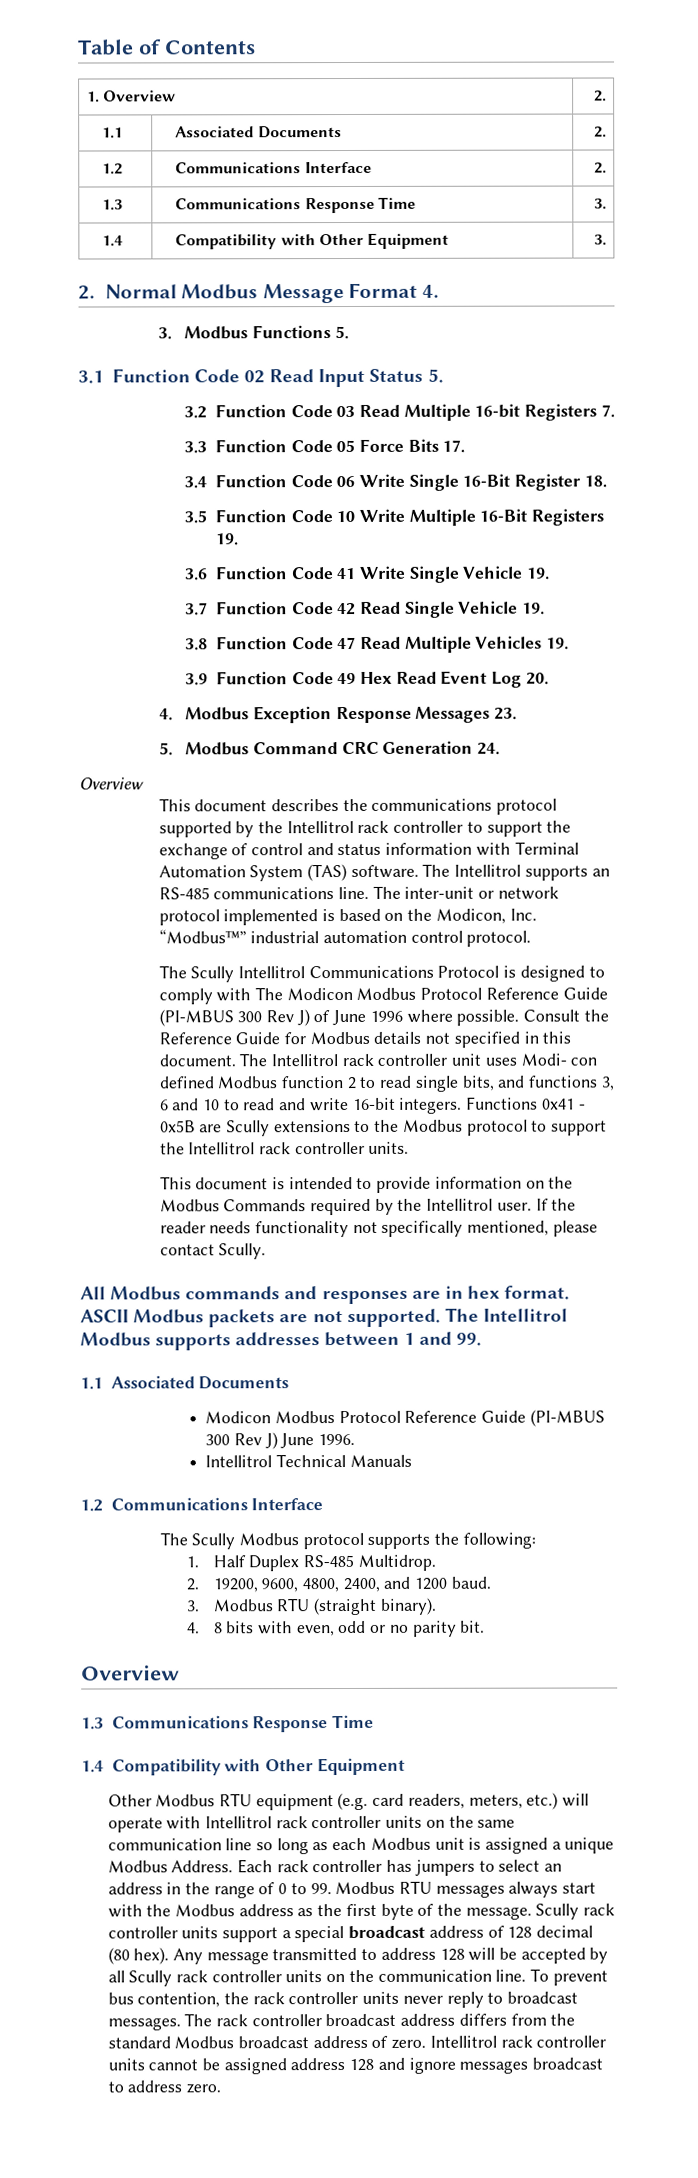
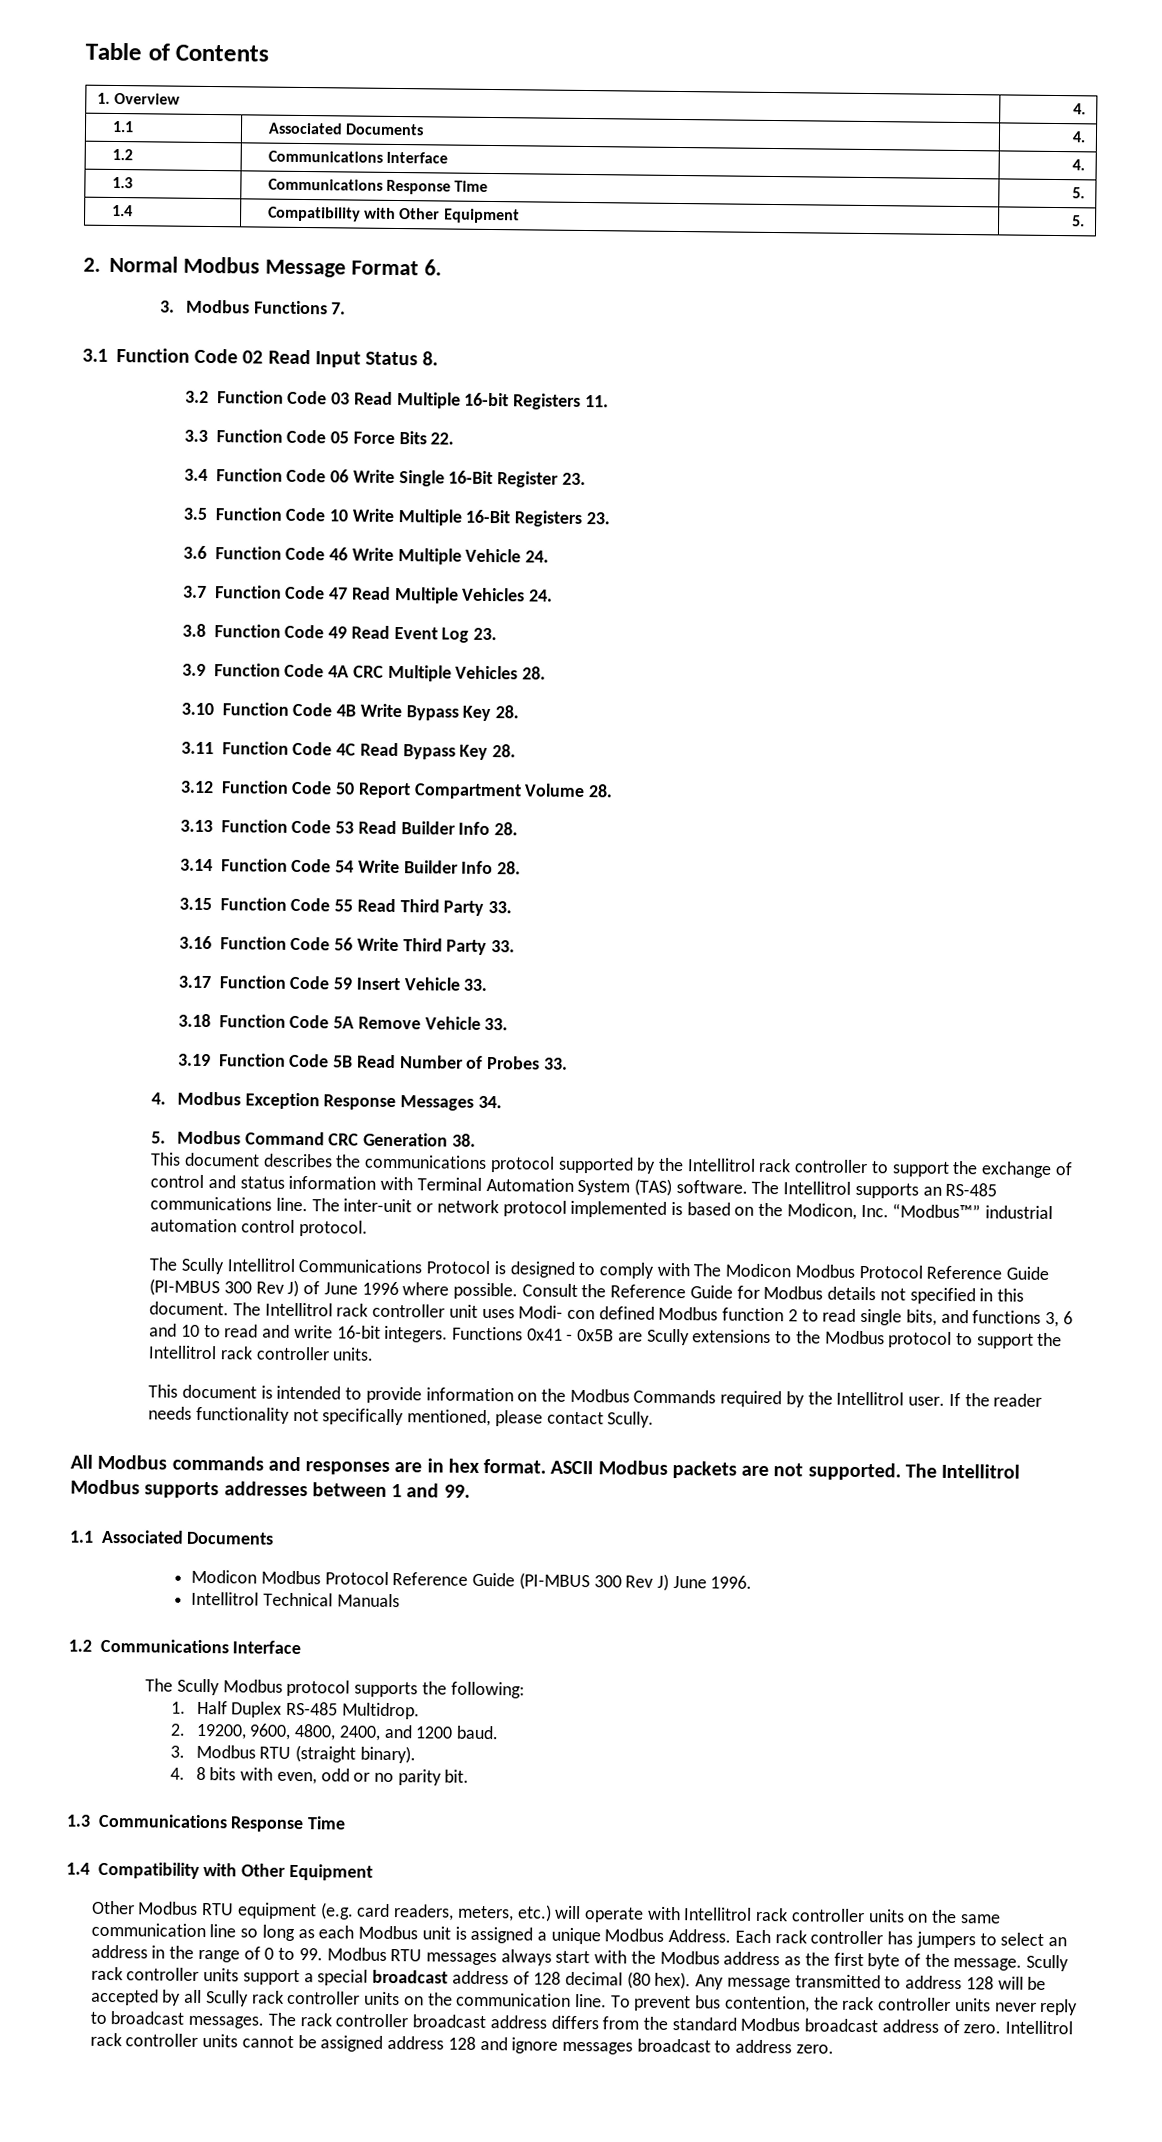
[593,90,607,102] 2. -> [1072,103,1086,115] 4.
[593,126,607,138] 2. -> [1071,131,1086,143] 4.
[593,162,607,174] 2. -> [1071,159,1085,171] 4.
[593,198,607,210] 3. -> [1071,187,1085,199] 5.
[593,234,607,246] 3. -> [1071,215,1085,227] 5.
[421,284,439,298] 4. -> [423,259,442,276] 6.
[334,325,349,340] 5. -> [331,302,347,315] 7.
[427,368,444,383] 5. -> [422,351,439,366] 8.
[600,404,615,418] 7. -> [584,394,609,408] 11.
[442,439,466,453] 17. -> [430,432,455,445] 22.
[583,475,607,488] 18. -> [561,472,586,486] 23.
[214,533,238,546] 19. -> [585,512,610,525] 23.
[336,565,551,583] [185,600,546,618] [185,638,209,651] 41 Write Single Vehicle 19. // 3.7 Function Code 42 Read Single Vehicle 19. // 3.8 -> [329,547,550,565] [182,585,207,598] 46 Write Multiple Vehicle 24. // 3.7
[546,637,570,650] [185,673,209,686] 19. // 3.9 -> [528,589,554,602] [181,623,206,637] 24. // 3.8
[359,671,392,684] Hex -> (348, 632) none
[525,672,549,685] 20. -> [473,627,498,641] [181,663,547,682] [180,702,520,722] [180,741,517,760] [179,780,614,800] [179,819,519,836] [179,858,522,875] [178,897,513,916] [178,935,516,955] [177,975,488,992] [177,1013,509,1031] [177,1053,568,1070] 23. // 3.9 Function Code 4A CRC Multiple Vehicles 28. // 3.10 Function Code 4B Write Bypass Key 28. // 3.11 Function Code 4C Read Bypass Key 28. // 3.12 Function Code 50 Report Compartment Volume 28. // 3.13 Function Code 53 Read Builder Info 28. // 3.14 Function Code 54 Write Builder Info 28. // 3.15 Function Code 55 Read Third Party 33. // 3.16 Function Code 56 Write Third Party 33. // 3.17 Function Code 59 Insert Vehicle 33. // 3.18 Function Code 5A Remove Vehicle 33. // 3.19 Function Code 5B Read Number of Probes 33.
[493,707,517,720] 23. -> [477,1095,502,1109] 34.
[476,742,500,755] [79,777,144,790] 24. // Overview -> [451,1133,476,1147] 38.
[81,1664,180,1681] // Overview -> (470, 1776) none

